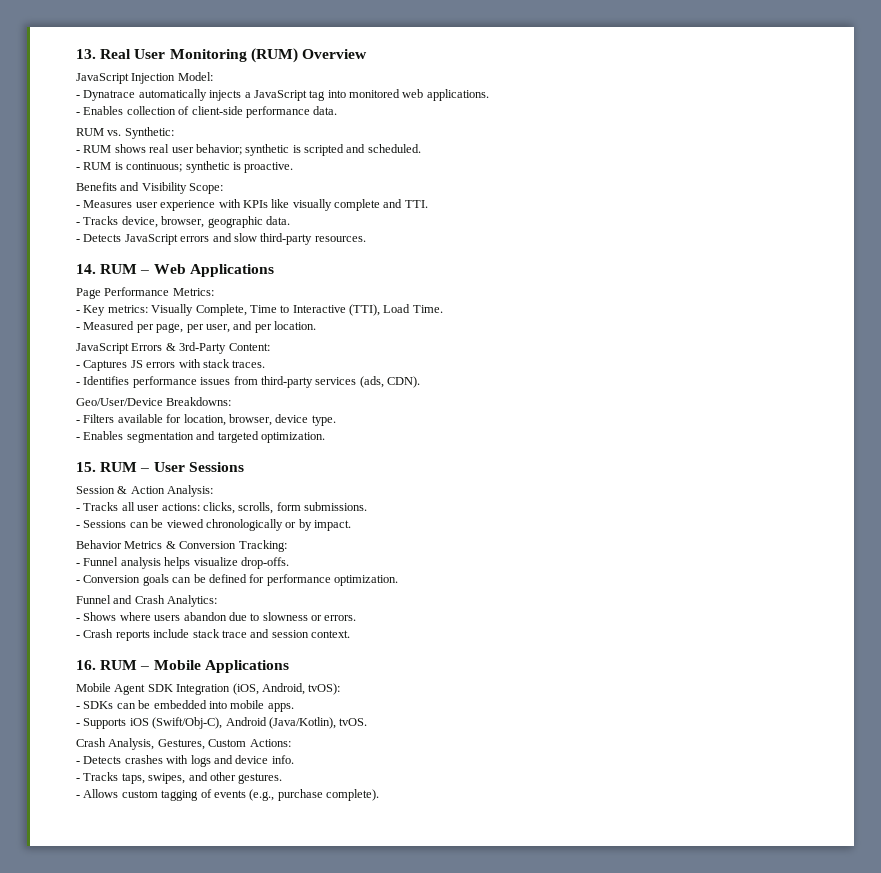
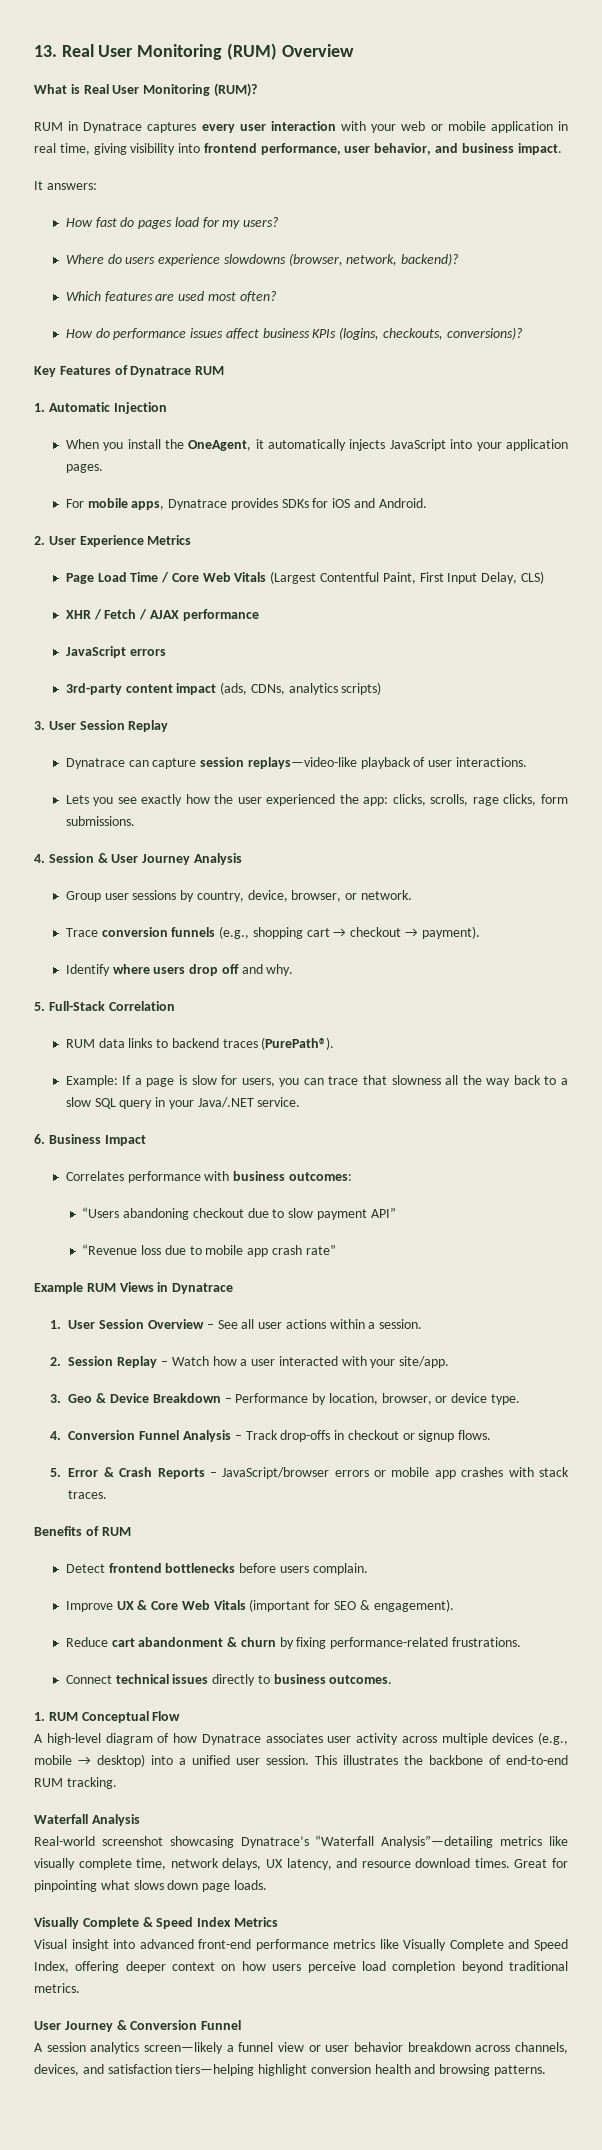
[76,72,213,84] [76,89,489,101] [76,106,338,118] [76,127,174,139] [76,144,421,156] [76,161,294,173] [76,182,224,194] [76,199,428,211] [76,216,290,228] [76,233,366,245] [76,264,274,277] [76,287,214,299] [76,304,443,316] [76,321,316,333] [76,342,270,354] [76,359,266,371] [76,376,420,388] [76,397,232,406] [76,414,336,426] [76,431,325,443] [76,462,244,472] [76,485,214,497] [76,502,367,514] [76,519,351,531] [76,540,287,552] [76,557,289,569] [76,574,398,586] [76,595,218,607] [76,612,357,621] [76,629,350,641] [76,660,289,673] [76,683,341,695] [76,700,294,712] [76,717,368,729] [76,738,291,750] [76,755,294,767] [76,772,283,784] [76,789,379,801] JavaScript Injection Model: // - Dynatrace automatically injects a JavaScript tag into monitored web applications. // - Enables collection of client-side performance data. // RUM vs. Synthetic: // - RUM shows real user behavior; synthetic is scripted and scheduled. // - RUM is continuous; synthetic is proactive. // Benefits and Visibility Scope: // - Measures user experience with KPIs like visually complete and TTI. // - Tracks device, browser, geographic data. // - Detects JavaScript errors and slow third-party resources. // 14. RUM – Web Applications // Page Performance Metrics: // - Key metrics: Visually Complete, Time to Interactive (TTI), Load Time. // - Measured per page, per user, and per location. // JavaScript Errors & 3rd-Party Content: // - Captures JS errors with stack traces. // - Identifies performance issues from third-party services (ads, CDN). // Geo/User/Device Breakdowns: // - Filters available for location, browser, device type. // - Enables segmentation and targeted optimization. // 15. RUM – User Sessions // Session & Action Analysis: // - Tracks all user actions: clicks, scrolls, form submissions. // - Sessions can be viewed chronologically or by impact. // Behavior Metrics & Conversion Tracking: // - Funnel analysis helps visualize drop-offs. // - Conversion goals can be defined for performance optimization. // Funnel and Crash Analytics: // - Shows where users abandon due to slowness or errors. // - Crash reports include stack trace and session context. // 16. RUM – Mobile Applications // Mobile Agent SDK Integration (iOS, Android, tvOS): // - SDKs can be embedded into mobile apps. // - Supports iOS (Swift/Obj-C), Android (Java/Kotlin), tvOS. // Crash Analysis, Gestures, Custom Actions: // - Detects crashes with logs and device info. // - Tracks taps, swipes, and other gestures. // - Allows custom tagging of events (e.g., purchase complete). -> [34,83,257,97] [34,121,568,133] [34,143,562,155] [34,181,97,190] [65,217,280,229] [65,253,460,266] [65,291,277,302] [65,327,523,340] [34,365,225,377] [34,402,167,414] [65,439,568,451] [65,464,103,473] [65,498,427,510] [34,535,192,547] [65,571,544,584] [65,609,259,621] [65,646,166,658] [65,682,382,695] [34,720,169,732] [65,757,528,769] [65,794,568,806] [65,816,135,826] [34,853,242,865] [65,890,413,902] [65,926,480,939] [65,964,294,976] [34,1001,175,1011] [65,1037,335,1050] [65,1075,568,1087] [65,1097,301,1109] [34,1134,146,1146] [65,1171,352,1183] [82,1207,396,1220] [82,1244,336,1257] [34,1282,234,1294] [50,1319,423,1329] [50,1356,450,1368] [50,1393,520,1405] [50,1430,492,1442] [50,1467,570,1479] [68,1490,108,1499] [34,1526,131,1536] [65,1563,368,1575] [65,1599,454,1612] [65,1637,522,1649] [65,1674,393,1686] [34,1711,181,1723] [34,1732,568,1745] [34,1754,568,1767] [34,1777,117,1789] [34,1814,140,1826] [34,1835,568,1848] [34,1858,568,1870] [34,1880,267,1892] [34,1917,278,1929] [34,1939,568,1951] [34,1961,568,1973] [34,1983,80,1993] [34,2020,242,2032] [34,2042,569,2054] [34,2064,547,2076] What is Real User Monitoring (RUM)? // RUM in Dynatrace captures every user interaction with your web or mobile application in real time, giving visibility into frontend performance, user behavior, and business impact. // It answers: // How fast do pages load for my users? // Where do users experience slowdowns (browser, network, backend)? // Which features are used most often? // How do performance issues affect business KPIs (logins, checkouts, conversions)? // Key Features of Dynatrace RUM // 1. Automatic Injection // When you install the OneAgent, it automatically injects JavaScript into your application pages. // For mobile apps, Dynatrace provides SDKs for iOS and Android. // 2. User Experience Metrics // Page Load Time / Core Web Vitals (Largest Contentful Paint, First Input Delay, CLS) // XHR / Fetch / AJAX performance // JavaScript errors // 3rd-party content impact (ads, CDNs, analytics scripts) // 3. User Session Replay // Dynatrace can capture session replays—video-like playback of user interactions. // Lets you see exactly how the user experienced the app: clicks, scrolls, rage clicks, form submissions. // 4. Session & User Journey Analysis // Group user sessions by country, device, browser, or network. // Trace conversion funnels (e.g., shopping cart → checkout → payment). // Identify where users drop off and why. // 5. Full-Stack Correlation // RUM data links to backend traces (PurePath®). // Example: If a page is slow for users, you can trace that slowness all the way back to a slow SQL query in your Java/.NET service. // 6. Business Impact // Correlates performance with business outcomes: // “Users abandoning checkout due to slow payment API” // “Revenue loss due to mobile app crash rate” // Example RUM Views in Dynatrace // 1. User Session Overview – See all user actions within a session. // 2. Session Replay – Watch how a user interacted with your site/app. // 3. Geo & Device Breakdown – Performance by location, browser, or device type. // 4. Conversion Funnel Analysis – Track drop-offs in checkout or signup flows. // 5. Error & Crash Reports – JavaScript/browser errors or mobile app crashes with stack traces. // Benefits of RUM // Detect frontend bottlenecks before users complain. // Improve UX & Core Web Vitals (important for SEO & engagement). // Reduce cart abandonment & churn by fixing performance-related frustrations. // Connect technical issues directly to business outcomes. // 1. RUM Conceptual Flow // A high-level diagram of how Dynatrace associates user activity across multiple devices (e.g., mobile → desktop) into a unified user session. This illustrates the backbone of end-to-end RUM tracking. // Waterfall Analysis // Real-world screenshot showcasing Dynatrace’s “Waterfall Analysis”—detailing metrics like visually complete time, network delays, UX latency, and resource download times. Great for pinpointing what slows down page loads. // Visually Complete & Speed Index Metrics // Visual insight into advanced front-end performance metrics like Visually Complete and Speed Index, offering deeper context on how users perceive load completion beyond traditional metrics. // User Journey & Conversion Funnel // A session analytics screen—likely a funnel view or user behavior breakdown across channels, devices, and satisfaction tiers—helping highlight conversion health and browsing patterns.

